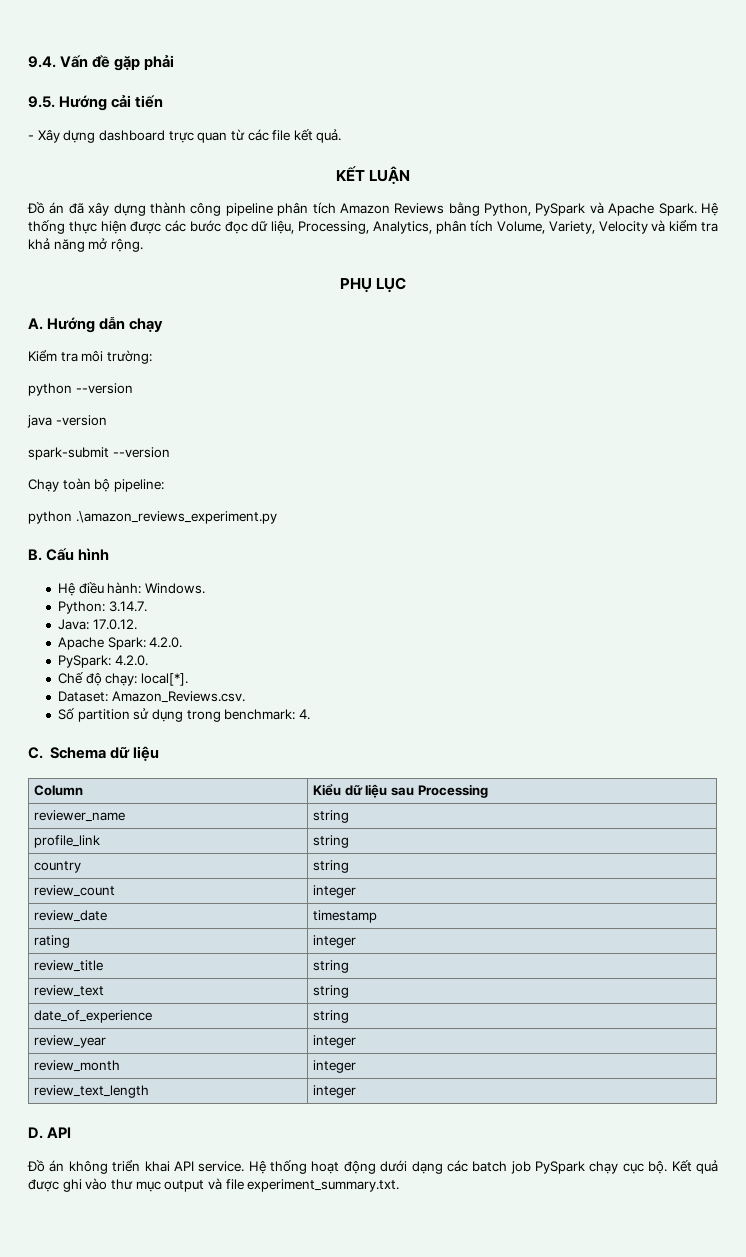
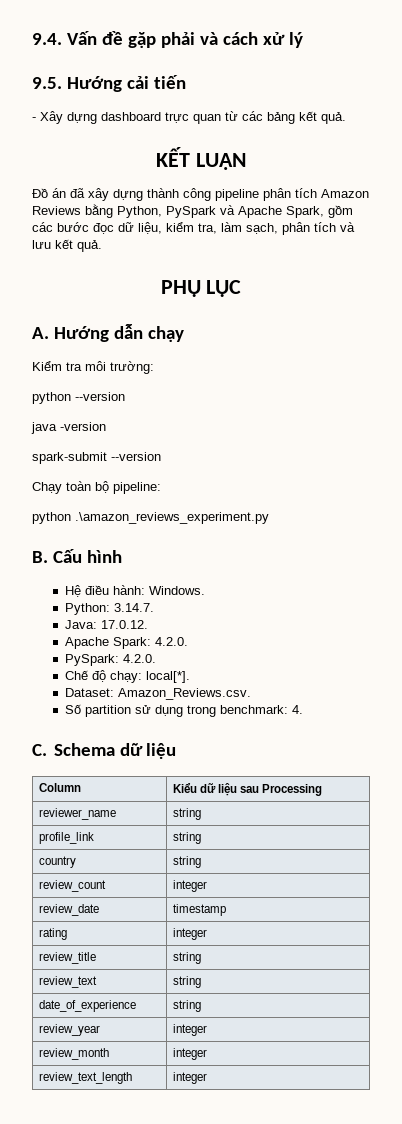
(175, 62) none -> [199,32,303,48] và cách xử lý
[272,130,291,141] file -> [267,112,295,124] bảng
[658,202,719,216] [28,220,162,234] Spark. Hệ thống thực hiện được -> [286,205,353,218] Spark, gồm
[297,219,719,234] [28,238,143,252] Processing, Analytics, phân tích Volume, Variety, Velocity và kiểm tra khả năng mở rộng. -> [166,222,355,235] [32,239,102,252] kiểm tra, làm sạch, phân tích và lưu kết quả.
[28,1127,72,1139] [27,1159,718,1174] [28,1178,400,1192] // D. API // Đồ án không triển khai API service. Hệ thống hoạt động dưới dạng các batch job PySpark chạy cục bộ. Kết quả được ghi vào thư mục output và file experiment_summary.txt. -> (207, 1078) none

